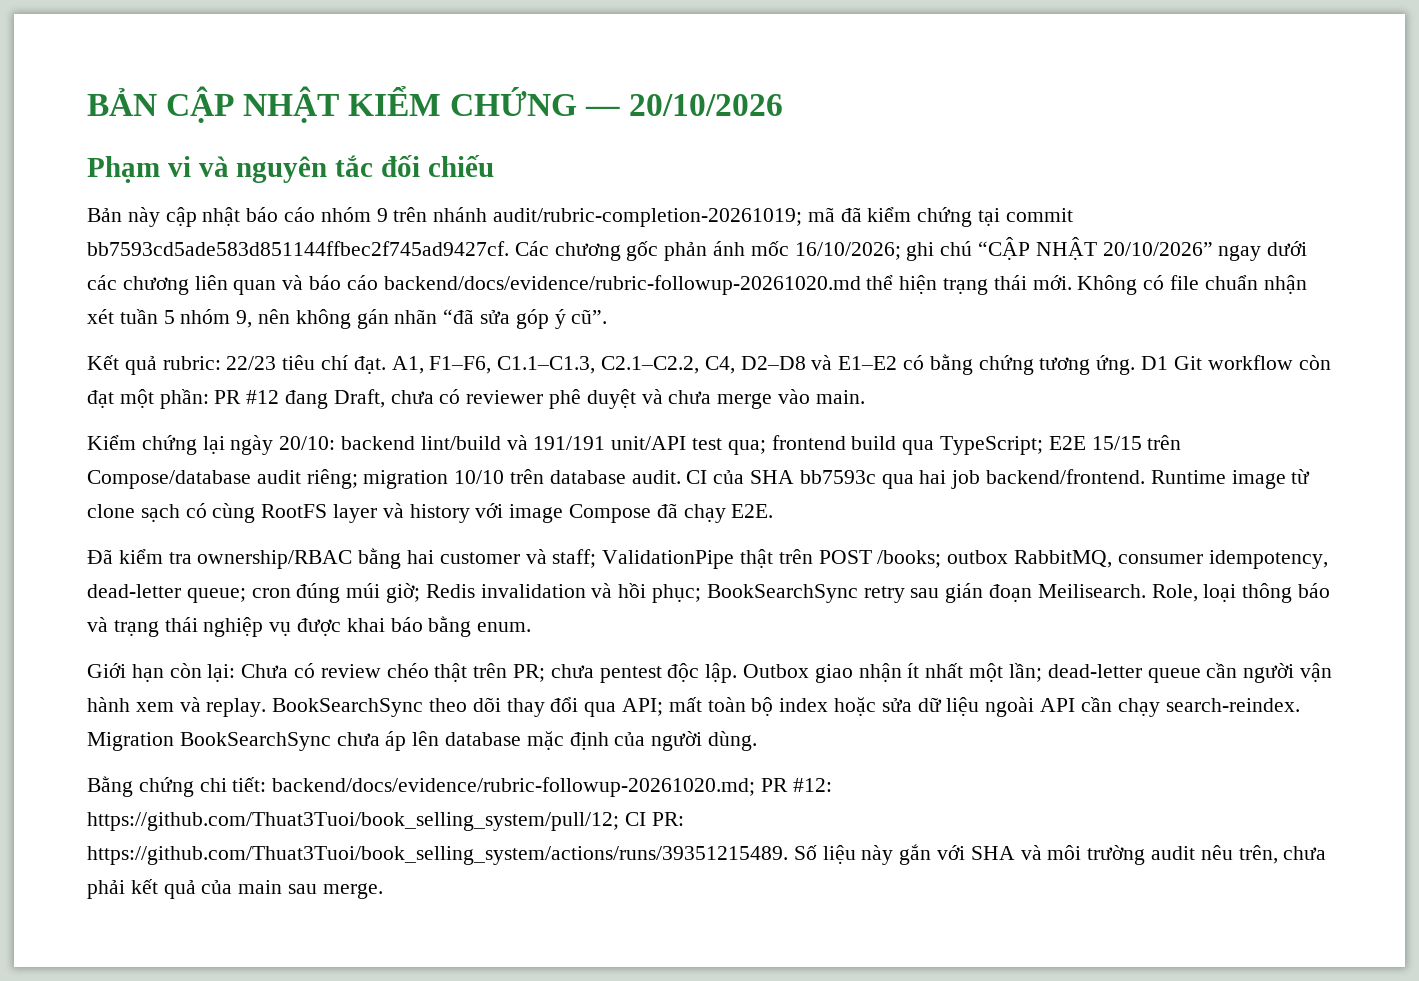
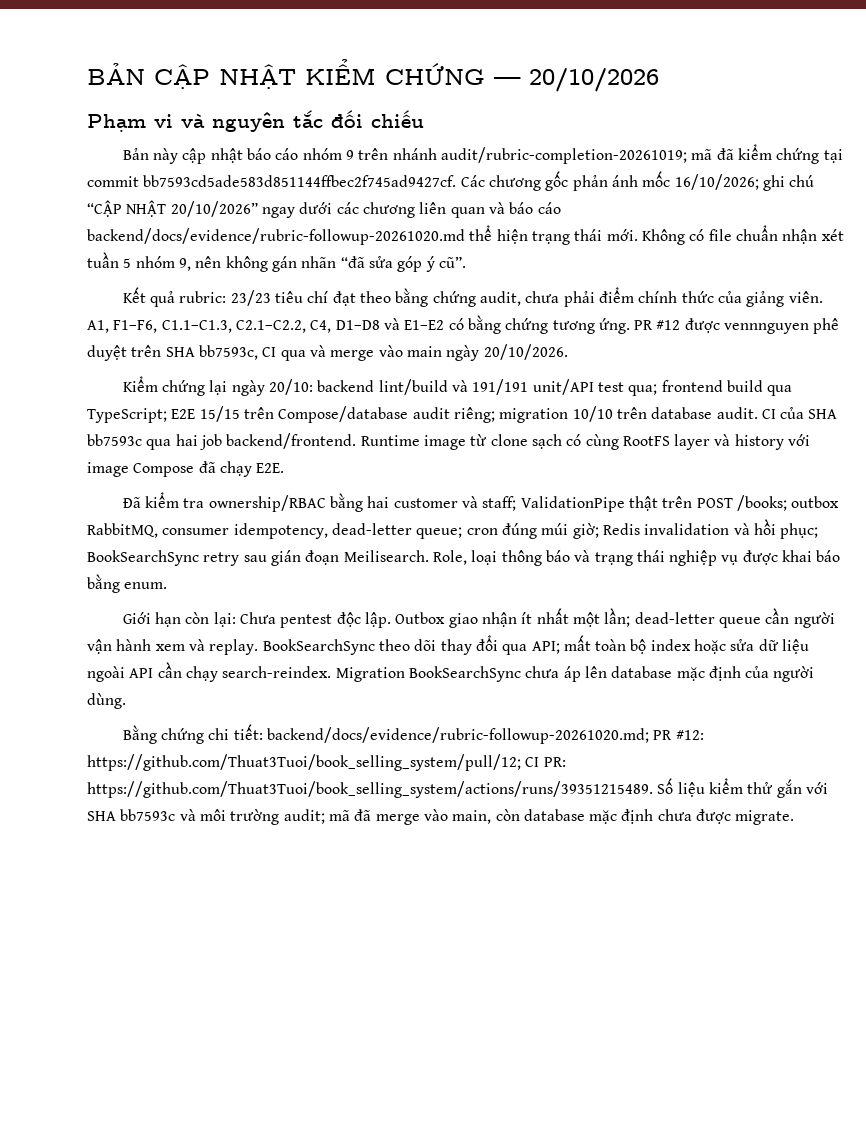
[226,356,277,370] 22/23 -> [230,290,271,306] 23/23
[353,356,386,374] đạt. -> [332,287,823,307] đạt theo bằng chứng audit, chưa phải điểm chính thức của giảng viên.
[740,356,806,370] D2–D8 -> [335,320,380,330] D1–D8
[1141,355,1331,370] [87,389,865,409] D1 Git workflow còn đạt một phần: PR #12 đang Draft, chưa có reviewer phê duyệt và chưa merge vào main. -> [634,318,840,334] [87,344,568,361] PR #12 được vennnguyen phê duyệt trên SHA bb7593c, CI qua và merge vào main ngày 20/10/2026.
[294,663,594,682] có review chéo thật trên PR; chưa -> (277, 618) none
[861,845,894,865] này -> [708,778,774,794] kiểm thử
(1015, 853) none -> [120,809,176,821] bb7593c
[1151,845,1327,864] [87,879,383,899] audit nêu trên, chưa phải kết quả của main sau merge. -> [283,809,795,825] audit; mã đã merge vào main, còn database mặc định chưa được migrate.

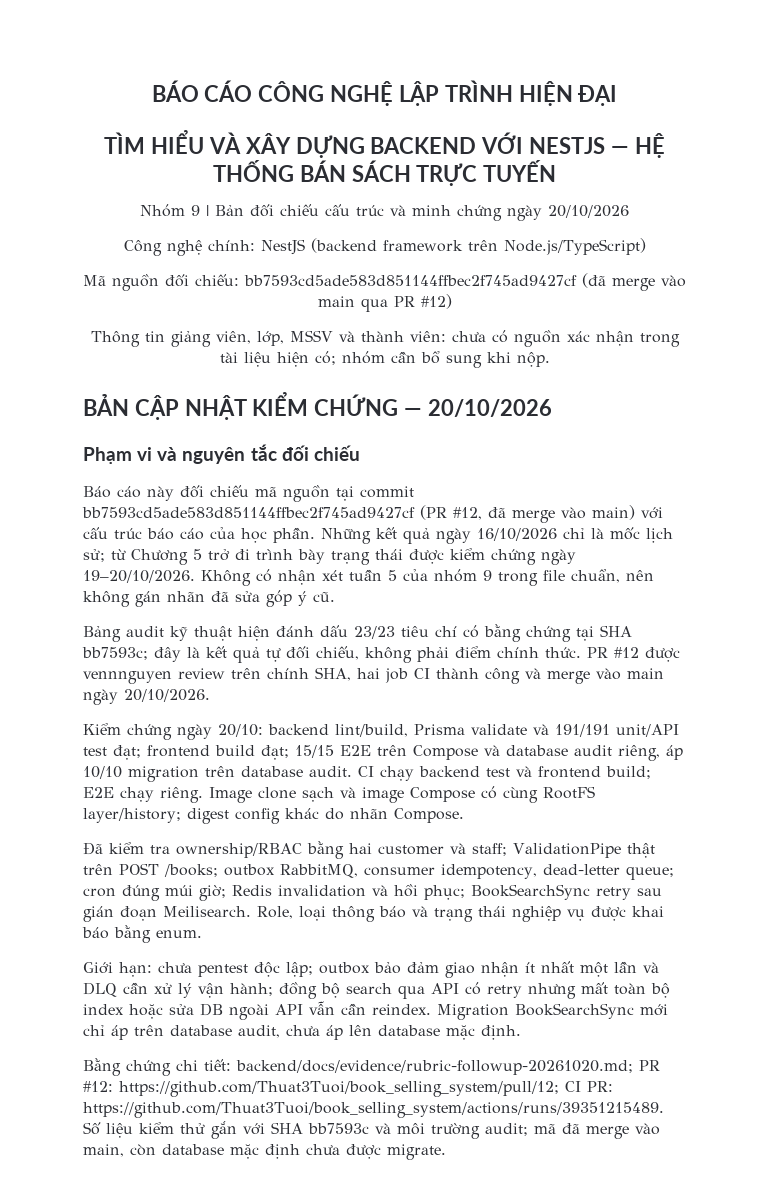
(87, 74) none -> [151,80,618,106] [104,130,665,158] [212,160,557,186] [140,204,629,221] [123,238,646,256] [83,273,686,291] [317,294,452,312] [90,330,680,347] [219,351,550,368] BÁO CÁO CÔNG NGHỆ LẬP TRÌNH HIỆN ĐẠI // TÌM HIỂU VÀ XÂY DỰNG BACKEND VỚI NESTJS — HỆ THỐNG BÁN SÁCH TRỰC TUYẾN // Nhóm 9 | Bản đối chiếu cấu trúc và minh chứng ngày 20/10/2026 // Công nghệ chính: NestJS (backend framework trên Node.js/TypeScript) // Mã nguồn đối chiếu: bb7593cd5ade583d851144ffbec2f745ad9427cf (đã merge vào main qua PR #12) // Thông tin giảng viên, lớp, MSSV và thành viên: chưa có nguồn xác nhận trong tài liệu hiện có; nhóm cần bổ sung khi nộp. //
[122,144,843,164] [87,171,815,191] [87,200,561,218] [87,225,844,245] [87,252,191,271] Bản này cập nhật báo cáo nhóm 9 trên nhánh audit/rubric-completion-20261019; mã đã kiểm chứng tại commit bb7593cd5ade583d851144ffbec2f745ad9427cf. Các chương gốc phản ánh mốc 16/10/2026; ghi chú “CẬP NHẬT 20/10/2026” ngay dưới các chương liên quan và báo cáo backend/docs/evidence/rubric-followup-20261020.md thể hiện trạng thái mới. Không có file chuẩn nhận xét tuần 5 nhóm 9, -> [83,485,414,502] [82,505,663,523] [83,527,673,544] [83,548,576,565] [83,569,620,586] Báo cáo này đối chiếu mã nguồn tại commit bb7593cd5ade583d851144ffbec2f745ad9427cf (PR #12, đã merge vào main) với cấu trúc báo cáo của học phần. Những kết quả ngày 16/10/2026 chỉ là mốc lịch sử; từ Chương 5 trở đi trình bày trạng thái được kiểm chứng ngày 19–20/10/2026. Không có nhận xét tuần 5 của nhóm 9 trong file chuẩn,
[340,256,365,268] “đã -> [211,591,229,602] đã
[438,256,466,268] [122,287,823,307] [87,315,840,334] [87,345,306,361] cũ”. // Kết quả rubric: 23/23 tiêu chí đạt theo bằng chứng audit, chưa phải điểm chính thức của giảng viên. A1, F1–F6, C1.1–C1.3, C2.1–C2.2, C4, D1–D8 và E1–E2 có bằng chứng tương ứng. PR #12 được vennnguyen phê duyệt trên SHA bb7593c, CI qua -> [313,592,335,602] [83,624,632,642] [82,646,680,663] [83,667,520,684] cũ. // Bảng audit kỹ thuật hiện đánh dấu 23/23 tiêu chí có bằng chứng tại SHA bb7593c; đây là kết quả tự đối chiếu, không phải điểm chính thức. PR #12 được vennnguyen review trên chính SHA, hai job CI thành công
[209,380,228,395] lại -> (172, 732) none
[378,379,448,395] lint/build -> [335,724,527,737] lint/build, Prisma validate
[628,384,658,396] qua; -> [113,745,141,760] đạt;
[767,385,793,396] [87,406,838,423] [87,433,811,450] [87,461,285,477] qua TypeScript; E2E 15/15 trên Compose/database audit riêng; migration 10/10 trên database audit. CI của SHA bb7593c qua hai job backend/frontend. Runtime image từ clone sạch có cùng RootFS layer và history với image Compose đã chạy E2E. -> [261,745,683,761] [83,766,651,782] [83,786,595,803] [83,808,464,824] đạt; 15/15 E2E trên Compose và database audit riêng, áp 10/10 migration trên database audit. CI chạy backend test và frontend build; E2E chạy riêng. Image clone sạch và image Compose có cùng RootFS layer/history; digest config khác do nhãn Compose.
[155,612,446,628] hạn còn lại: Chưa pentest độc lập. Outbox -> [119,962,439,977] hạn: chưa pentest độc lập; outbox bảo đảm
[604,608,835,628] [87,635,560,655] lần; dead-letter queue cần người vận hành xem và replay. BookSearchSync theo dõi thay đổi qua API; -> [614,961,659,973] [83,982,576,999] lần và DLQ cần xử lý vận hành; đồng bộ search qua API có retry nhưng
[758,639,810,654] [87,662,521,682] dữ liệu ngoài API cần chạy search-reindex. Migration BookSearchSync -> [200,1001,668,1020] [83,1025,280,1040] DB ngoài API vẫn cần reindex. Migration BookSearchSync mới chỉ áp trên database audit,
[708,666,815,682] [87,693,126,709] định của người dùng. -> [481,1025,521,1040] định.

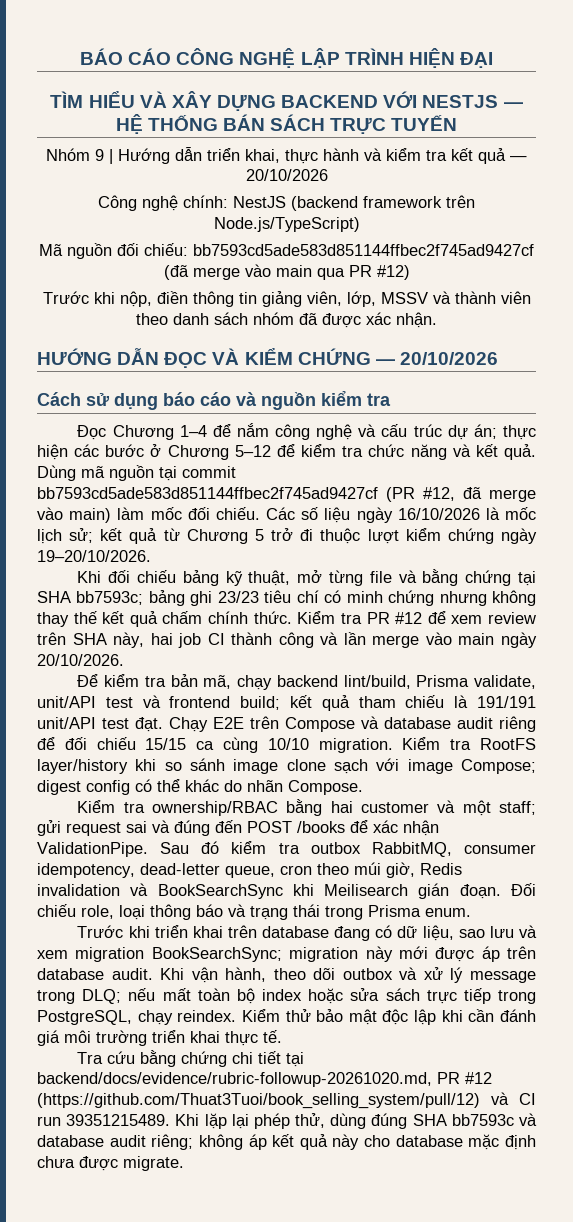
[215,204,542,221] Bản đối chiếu cấu trúc và minh chứng ngày -> [118,147,527,164] Hướng dẫn triển khai, thực hành và kiểm tra kết quả —
[90,331,140,347] Thông -> [42,291,234,307] Trước khi nộp, điền thông
[409,330,680,347] [219,351,550,368] [83,392,552,420] [83,444,360,464] [83,485,249,501] viên: chưa có nguồn xác nhận trong tài liệu hiện có; nhóm cần bổ sung khi nộp. // BẢN CẬP NHẬT KIỂM CHỨNG — 20/10/2026 // Phạm vi và nguyên tắc đối chiếu // Báo cáo này đối chiếu -> [500,291,531,304] [136,312,437,328] [37,348,498,368] [37,391,391,410] [77,423,537,440] [37,444,536,460] [37,465,76,481] viên theo danh sách nhóm đã được xác nhận. // HƯỚNG DẪN ĐỌC VÀ KIỂM CHỨNG — 20/10/2026 // Cách sử dụng báo cáo và nguồn kiểm tra // Đọc Chương 1–4 để nắm công nghệ và cấu trúc dự án; thực hiện các bước ở Chương 5–12 để kiểm tra chức năng và kết quả. Dùng
[641,507,663,519] [83,527,430,544] với cấu trúc báo cáo của học phần. Những kết quả -> [117,507,351,523] làm mốc đối chiếu. Các số liệu
[563,528,585,539] chỉ -> (480, 514) none
(105, 555) none -> [100,528,158,544] kết quả
[256,549,444,565] trình bày trạng thái được -> [320,528,399,544] thuộc lượt
[201,569,654,586] [83,590,335,607] [83,625,479,642] Không có nhận xét tuần 5 của nhóm 9 trong file chuẩn, nên không gán nhãn đã sửa góp ý cũ. // Bảng audit kỹ thuật hiện đánh dấu 23/23 tiêu chí có -> [77,570,417,586] // Khi đối chiếu bảng kỹ thuật, mở từng file và
[154,646,680,663] [83,667,351,684] đây là kết quả tự đối chiếu, không phải điểm chính thức. PR #12 được vennnguyen review trên chính SHA, -> [148,590,536,606] [37,611,537,627] [37,632,145,648] bảng ghi 23/23 tiêu chí có minh chứng nhưng không thay thế kết quả chấm chính thức. Kiểm tra PR #12 để xem review trên SHA này,
(541, 673) none -> [343,632,366,645] lần
[83,723,679,740] [83,745,334,760] Kiểm chứng ngày 20/10: backend lint/build, Prisma validate và 191/191 unit/API test đạt; frontend build đạt; 15/15 -> [77,674,536,690] [37,695,536,711] [37,717,208,732] Để kiểm tra bản mã, chạy backend lint/build, Prisma validate, unit/API test và frontend build; kết quả tham chiếu là 191/191 unit/API test đạt. Chạy
[618,745,683,761] [83,766,651,782] [83,786,595,803] [83,808,280,824] riêng, áp 10/10 migration trên database audit. CI chạy backend test và frontend build; E2E chạy riêng. Image clone sạch và image Compose có cùng RootFS layer/history; digest config -> [499,716,536,732] [37,737,536,753] [37,758,536,774] [37,779,180,795] riêng để đối chiếu 15/15 ca cùng 10/10 migration. Kiểm tra RootFS layer/history khi so sánh image clone sạch với image Compose; digest config có thể
[83,842,144,855] Đã kiểm -> [77,800,116,813] Kiểm
[472,843,655,858] [83,863,218,877] staff; ValidationPipe thật trên POST /books; -> [462,800,536,816] [37,820,439,836] [37,841,300,857] một staff; gửi request sai và đúng đến POST /books để xác nhận ValidationPipe. Sau đó kiểm tra
[625,866,674,880] [83,884,662,901] [83,906,293,922] queue; cron đúng múi giờ; Redis invalidation và hồi phục; BookSearchSync retry sau gián đoạn Meilisearch. Role, -> [225,862,462,878] [37,883,536,899] [37,904,114,919] queue, cron theo múi giờ, Redis invalidation và BookSearchSync khi Meilisearch gián đoạn. Đối chiếu role,
[512,906,664,922] [82,925,202,943] [83,961,659,978] [83,982,576,999] nghiệp vụ được khai báo bằng enum. // Giới hạn: chưa pentest độc lập; outbox bảo đảm giao nhận ít nhất một lần và DLQ cần xử lý vận hành; đồng bộ search qua API có retry nhưng -> [325,905,471,920] [77,925,538,941] [37,946,536,962] [37,967,536,983] [37,988,156,1004] trong Prisma enum. // Trước khi triển khai trên database đang có dữ liệu, sao lưu và xem migration BookSearchSync; migration này mới được áp trên database audit. Khi vận hành, theo dõi outbox và xử lý message trong DLQ; nếu
[200,1001,668,1020] [83,1025,521,1040] [83,1058,660,1076] [83,1081,613,1097] [83,1102,664,1118] [83,1121,660,1139] [83,1144,156,1157] DB ngoài API vẫn cần reindex. Migration BookSearchSync mới chỉ áp trên database audit, chưa áp lên database mặc định. // Bằng chứng chi tiết: backend/docs/evidence/rubric-followup-20261020.md; PR #12: https://github.com/Thuat3Tuoi/book_selling_system/pull/12; CI PR: https://github.com/Thuat3Tuoi/book_selling_system/actions/runs/39351215489. Số liệu kiểm thử gắn với SHA bb7593c và môi trường audit; mã đã merge vào main, còn -> [385,988,537,1004] [37,1009,536,1025] [37,1030,282,1046] [77,1050,305,1067] [37,1072,492,1087] [37,1092,536,1109] [37,1113,537,1129] [37,1134,391,1150] sách trực tiếp trong PostgreSQL, chạy reindex. Kiểm thử bảo mật độc lập khi cần đánh giá môi trường triển khai thực tế. // Tra cứu bằng chứng chi tiết tại backend/docs/evidence/rubric-followup-20261020.md, PR #12 (https://github.com/Thuat3Tuoi/book_selling_system/pull/12) và CI run 39351215489. Khi lặp lại phép thử, dùng đúng SHA bb7593c và database audit riêng; không áp kết quả này cho

